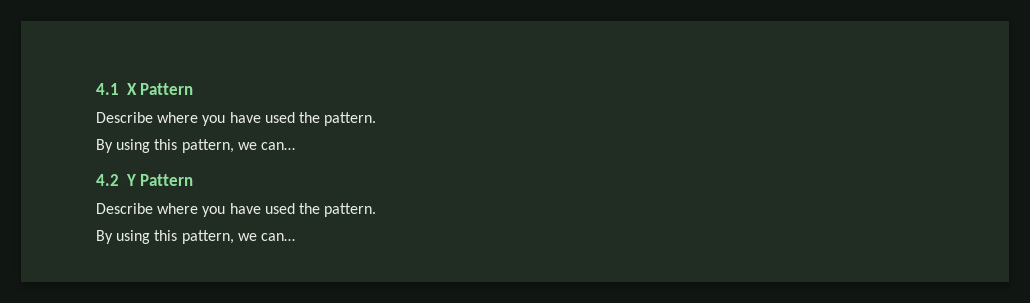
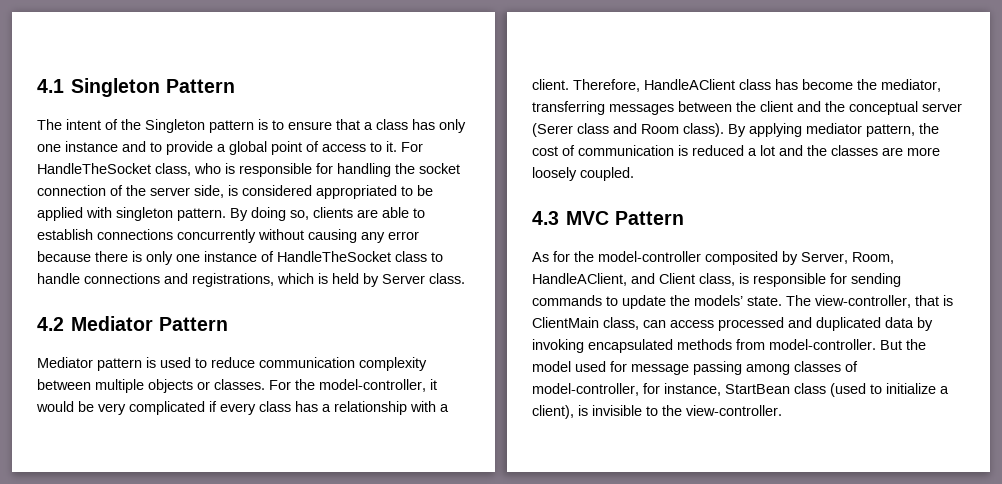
[126,83,194,95] [96,112,377,126] [96,139,295,153] X Pattern // Describe where you have used the pattern. // By using this pattern, we can… -> [71,78,235,97] [37,119,466,133] [37,141,423,155] [37,163,460,177] [37,185,433,199] [37,207,425,221] [37,229,419,243] [37,251,443,265] [37,273,465,287] Singleton Pattern // The intent of the Singleton pattern is to ensure that a class has only one instance and to provide a global point of access to it. For HandleTheSocket class, who is responsible for handling the socket connection of the server side, is considered appropriated to be applied with singleton pattern. By doing so, clients are able to establish connections concurrently without causing any error because there is only one instance of HandleTheSocket class to handle connections and registrations, which is held by Server class.
[125,174,194,186] [96,203,377,217] [96,230,295,244] Y Pattern // Describe where you have used the pattern. // By using this pattern, we can… -> [71,316,228,331] [37,357,427,371] [37,379,437,393] [36,401,449,415] [532,79,941,92] [532,101,962,115] [532,123,939,137] [532,145,940,156] [532,167,634,181] [532,211,684,225] [532,251,894,265] [532,273,901,287] [532,295,953,309] [532,317,933,331] [532,339,926,353] [532,361,858,375] [532,383,949,397] [532,405,782,419] Mediator Pattern // Mediator pattern is used to reduce communication complexity between multiple objects or classes. For the model-controller, it would be very complicated if every class has a relationship with a client. Therefore, HandleAClient class has become the mediator, transferring messages between the client and the conceptual server (Serer class and Room class). By applying mediator pattern, the cost of communication is reduced a lot and the classes are more loosely coupled. // 4.3 MVC Pattern // As for the model-controller composited by Server, Room, HandleAClient, and Client class, is responsible for sending commands to update the models’ state. The view-controller, that is ClientMain class, can access processed and duplicated data by invoking encapsulated methods from model-controller. But the model used for message passing among classes of model-controller, for instance, StartBean class (used to initialize a client), is invisible to the view-controller.

